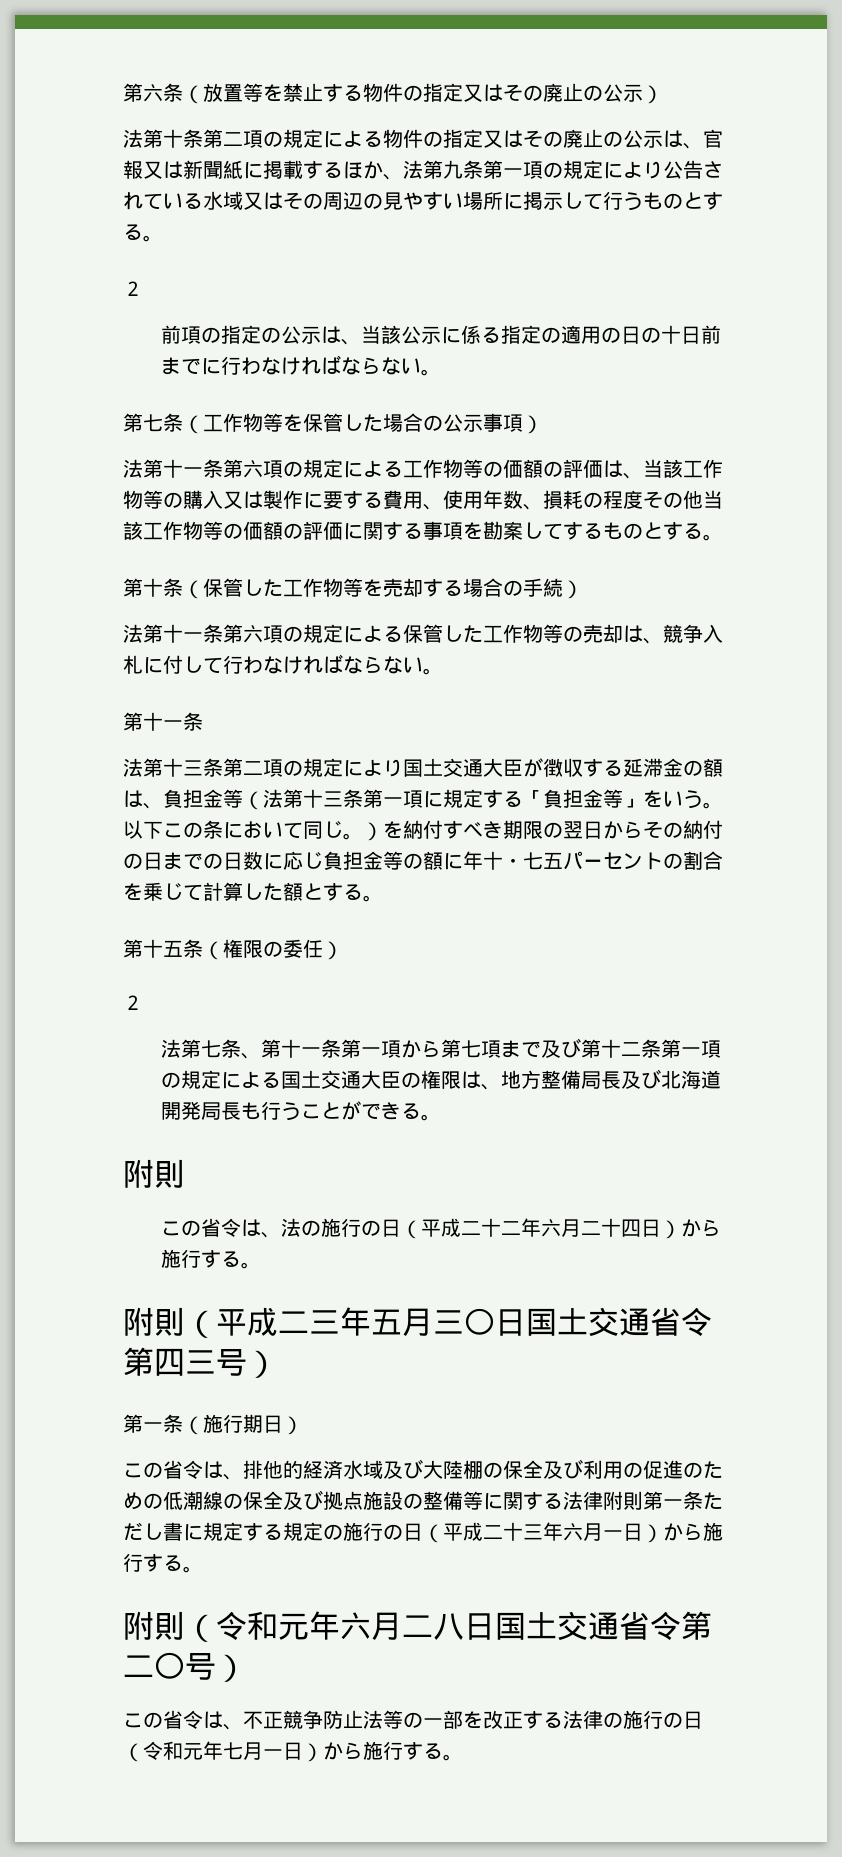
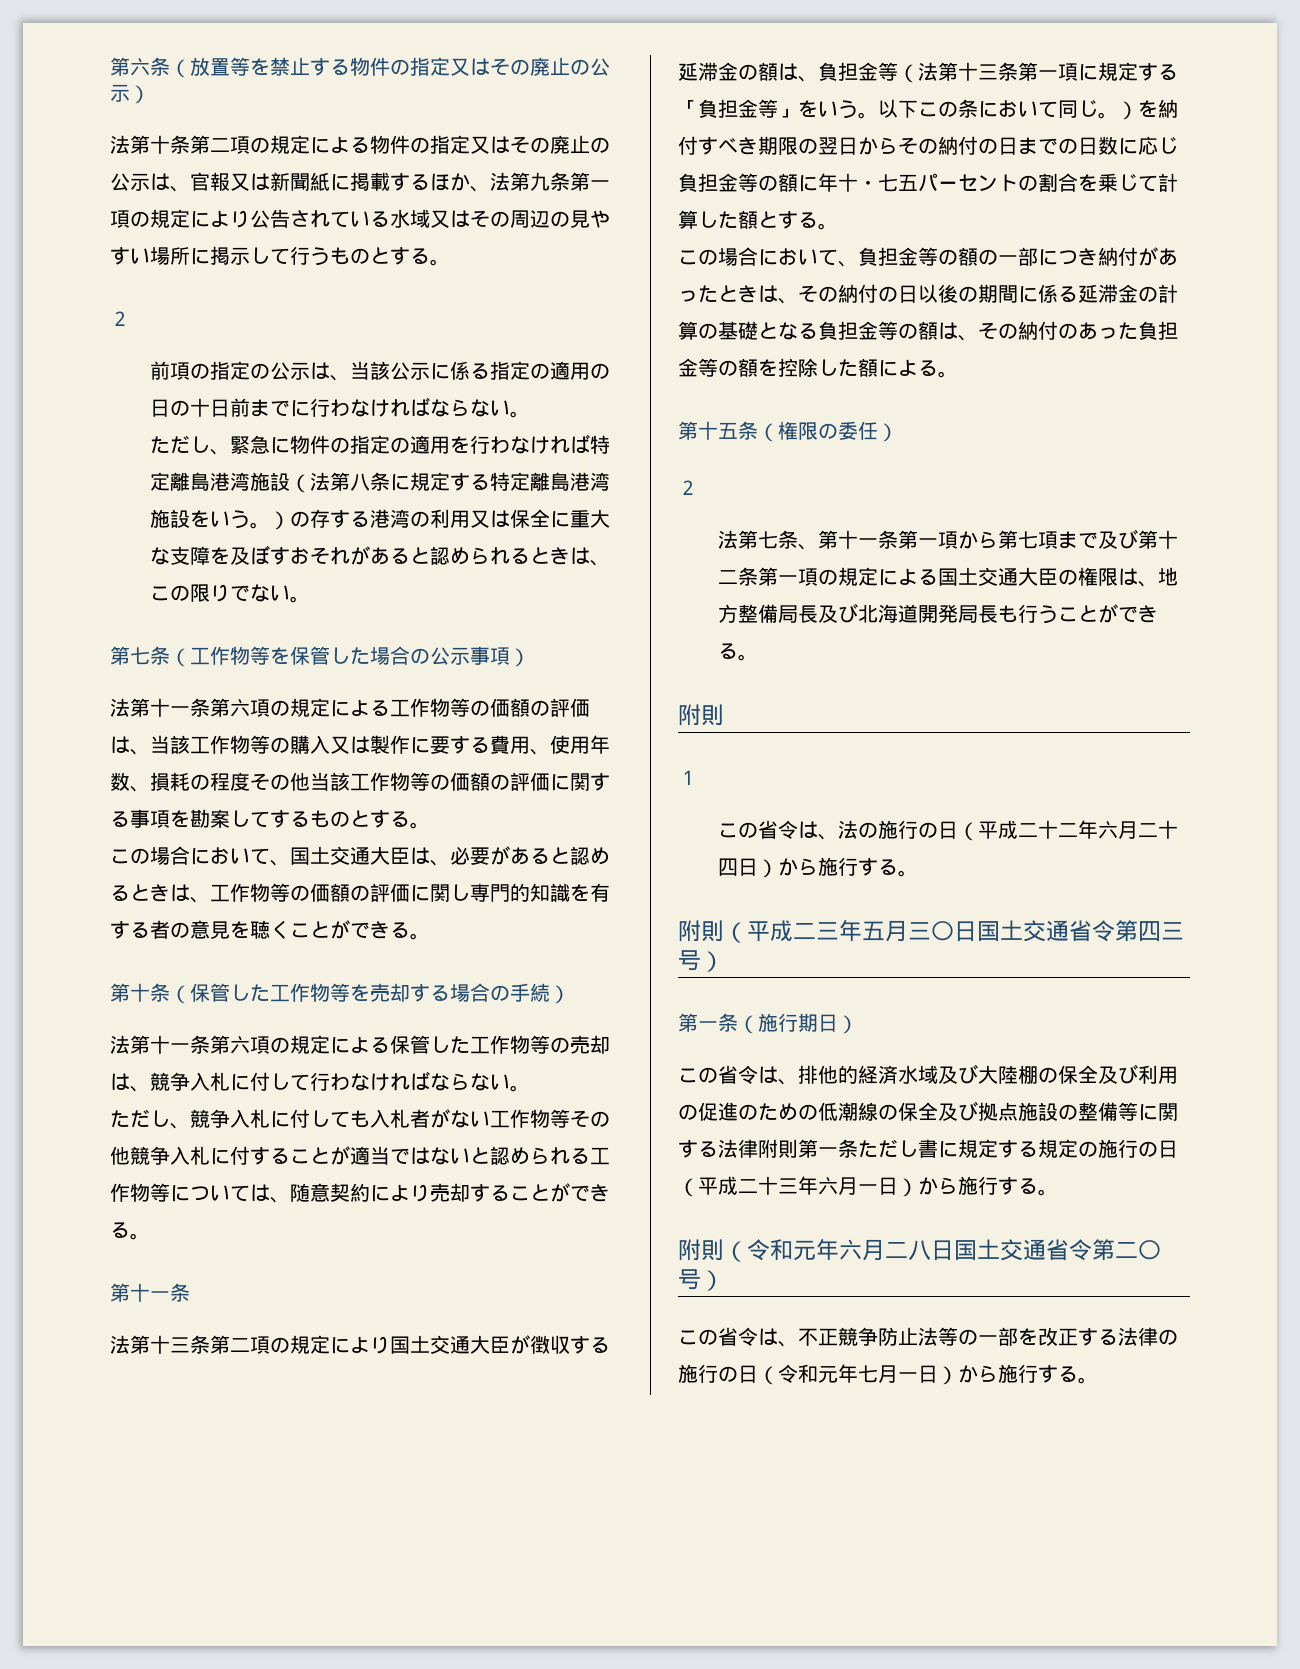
(442, 372) none -> [149,434,610,455] [149,472,610,493] [149,509,610,530] [149,545,610,566] [149,584,310,603] // ただし、緊急に物件の指定の適用を行わなければ特定離島港湾施設（法第八条に規定する特定離島港湾施設をいう。）の存する港湾の利用又は保全に重大な支障を及ぼすおそれがあると認められるときは、この限りでない。
(723, 537) none -> [110,846,610,866] [110,883,610,903] [110,920,430,940] // この場合において、国土交通大臣は、必要があると認めるときは、工作物等の価額の評価に関し専門的知識を有する者の意見を聴くことができる。
(443, 671) none -> [110,1109,610,1129] [110,1146,610,1165] [110,1183,610,1203] [110,1222,150,1240] // ただし、競争入札に付しても入札者がない工作物等その他競争入札に付することが適当ではないと認められる工作物等については、随意契約により売却することができる。
(383, 898) none -> [678,247,1178,267] [678,284,1178,304] [678,321,1178,341] [678,358,958,378] // この場合において、負担金等の額の一部につき納付があったときは、その納付の日以後の期間に係る延滞金の計算の基礎となる負担金等の額は、その納付のあった負担金等の額を控除した額による。
(185, 1173) none -> [678,770,698,785] // １

